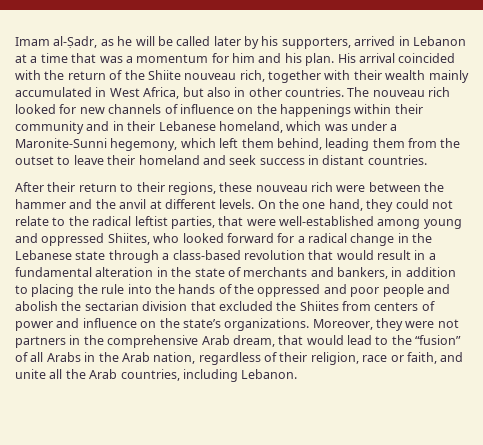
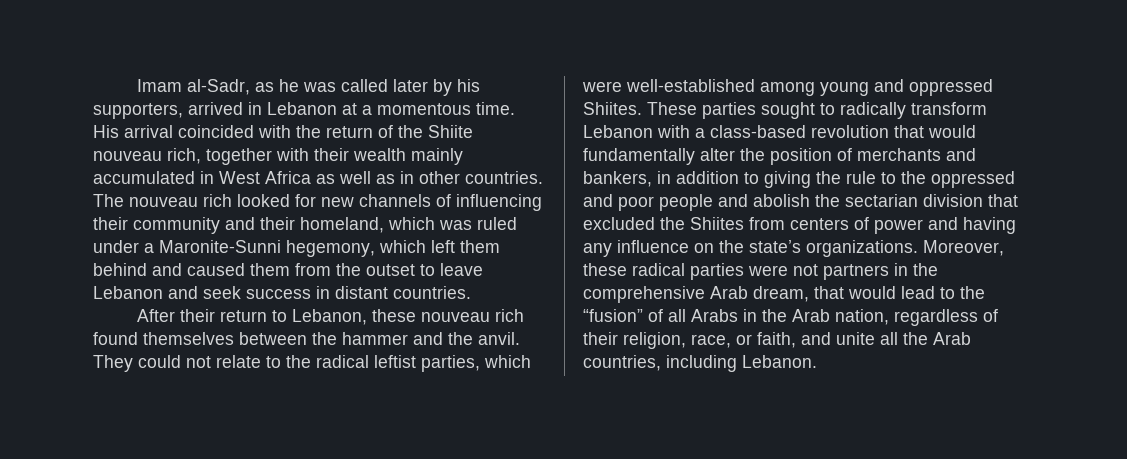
[53,36,98,48] al-Ṣadr, -> [187,79,251,95] al-Sadr,
[135,36,173,46] will be -> [303,82,337,92] was
[40,53,335,66] time that was a momentum for him and his plan. -> [377,102,515,115] momentous time.
[143,87,231,99] Africa, but also -> [265,171,395,184] Africa as well as
[179,104,423,117] [15,121,216,134] influence on the happenings within their community and in their Lebanese -> [456,194,542,211] [93,217,295,234] influencing their community and their
(348, 127) none -> [477,217,517,230] ruled
[276,138,370,151] behind, leading -> [93,263,245,276] behind and caused
[107,155,200,165] their homeland -> [93,286,163,299] Lebanon
[136,182,216,195] their regions, -> [292,309,368,325] Lebanon,
[336,185,366,192] were -> [93,332,234,345] found themselves
[119,199,394,212] anvil at different levels. On the one hand, they -> [478,332,520,345] [93,355,133,372] anvil. They
[218,216,244,226] that -> [484,355,531,368] which
[107,233,433,246] [15,250,159,263] Shiites, who looked forward for a radical change in the Lebanese state through -> [583,102,987,119] [583,125,690,138] Shiites. These parties sought to radically transform Lebanon with
[377,250,436,260] [15,267,225,277] result in a fundamental alteration in the state -> [583,148,832,165] fundamentally alter the position
[31,284,75,297] placing -> [764,171,811,188] giving
[127,284,232,294] into the hands of -> [881,172,896,184] to
(80, 323) none -> [963,217,1016,234] [583,243,612,257] having any
[376,318,403,331] they -> [583,263,744,280] these radical parties
[362,355,388,362] race -> [691,334,731,348] race,

